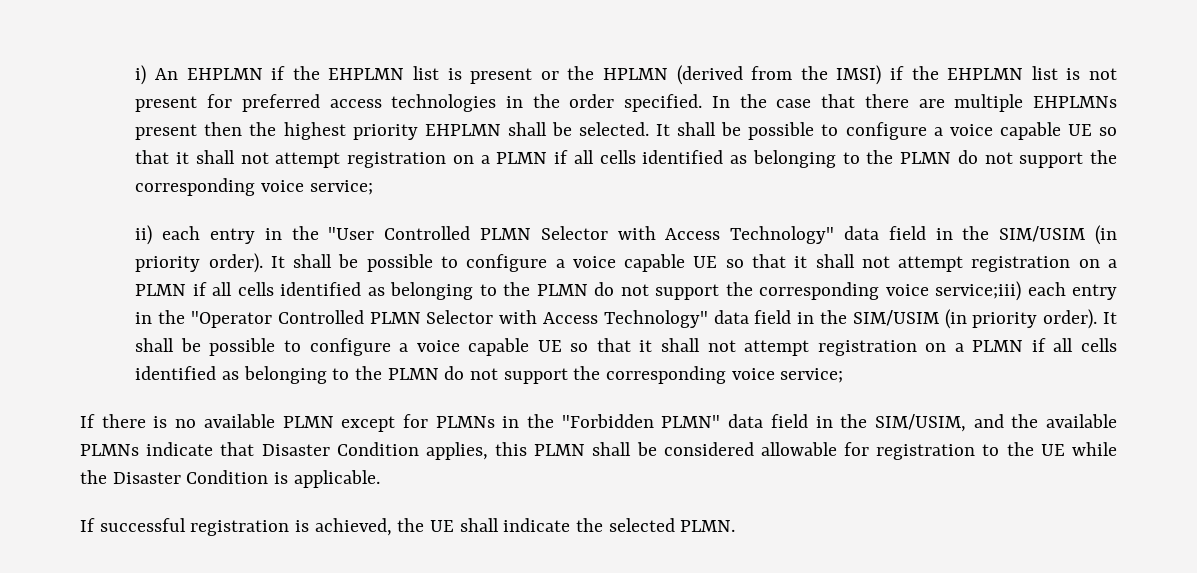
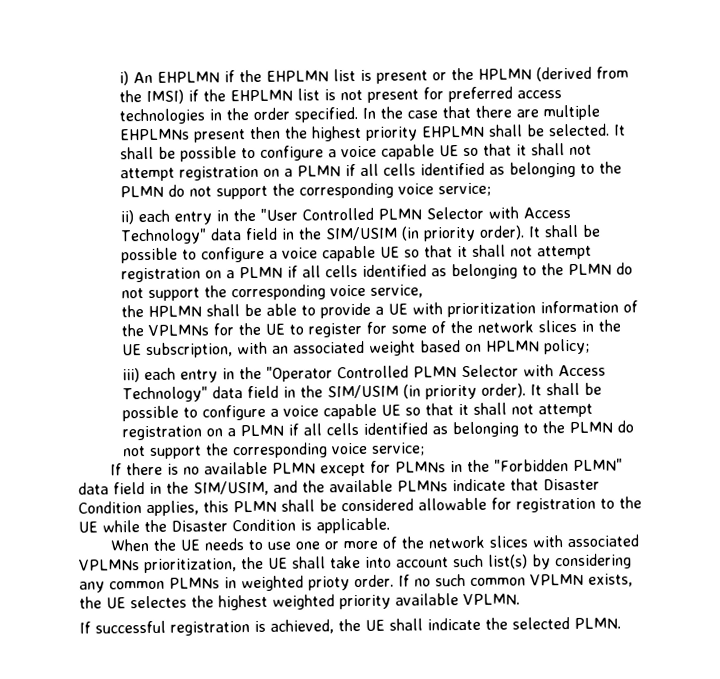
[935,281,1022,301] service;iii) -> [369,284,423,298] [120,300,638,319] [120,319,621,338] [121,338,590,359] [121,368,140,383] service, // the HPLMN shall be able to provide a UE with prioritization information of the VPLMNs for the UE to register for some of the network slices in the UE subscription, with an associated weight based on HPLMN policy; // iii)
(380, 479) none -> [109,534,639,552] [79,553,632,574] [79,573,633,593] [79,593,520,611] // When the UE needs to use one or more of the network slices with associated VPLMNs prioritization, the UE shall take into account such list(s) by considering any common PLMNs in weighted prioty order. If no such common VPLMN exists, the UE selectes the highest weighted priority available VPLMN.

